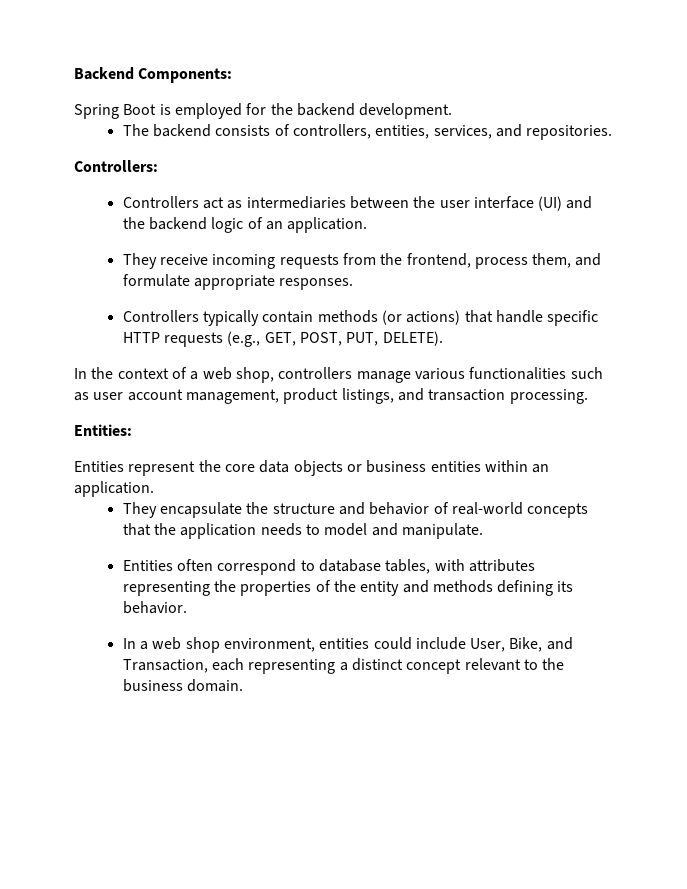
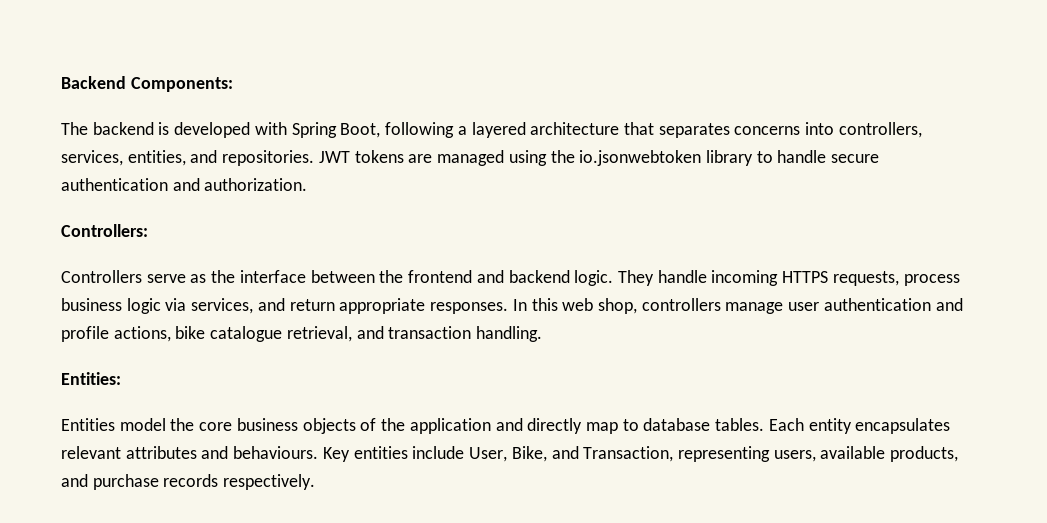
[74,103,453,119] [122,124,613,140] [74,160,158,172] [122,196,593,211] [122,217,368,233] [122,253,602,269] [122,274,354,290] [122,310,599,326] [122,331,443,347] [74,367,603,383] [74,388,394,404] Spring Boot is employed for the backend development. // The backend consists of controllers, entities, services, and repositories. // Controllers: // Controllers act as intermediaries between the user interface (UI) and the backend logic of an application. // They receive incoming requests from the frontend, process them, and formulate appropriate responses. // Controllers typically contain methods (or actions) that handle specific HTTP requests (e.g., GET, POST, PUT, DELETE). // In the context of a web shop, controllers manage various functionalities such as user account management, product listings, -> [61,122,922,138] [61,150,880,166] [61,178,308,191] [61,224,148,237] [61,270,960,286] [61,298,963,314] [61,326,352,342] The backend is developed with Spring Boot, following a layered architecture that separates concerns into controllers, services, entities, and repositories. JWT tokens are managed using the io.jsonwebtoken library to handle secure authentication and authorization. // Controllers: // Controllers serve as the interface between the frontend and backend logic. They handle incoming HTTPS requests, process business logic via services, and return appropriate responses. In this web shop, controllers manage user authentication and profile actions, bike catalogue retrieval,
[509,389,588,404] processing. -> [476,326,543,342] handling.
[128,461,196,476] represent -> [119,418,166,431] model
[259,460,550,476] [74,481,154,497] [122,502,589,518] [122,523,483,539] [122,559,535,575] [122,580,574,596] [122,601,187,614] [122,637,412,653] data objects or business entities within an application. // They encapsulate the structure and behavior of real-world concepts that the application needs to model and manipulate. // Entities often correspond to database tables, with attributes representing the properties of the entity and methods defining its behavior. // In a web shop environment, entities could -> [236,418,951,434] [61,446,408,462] business objects of the application and directly map to database tables. Each entity encapsulates relevant attributes and behaviours. Key entities
[211,658,565,674] [122,679,243,692] each representing a distinct concept relevant to the business domain. -> [677,446,959,462] [61,474,316,490] representing users, available products, and purchase records respectively.

